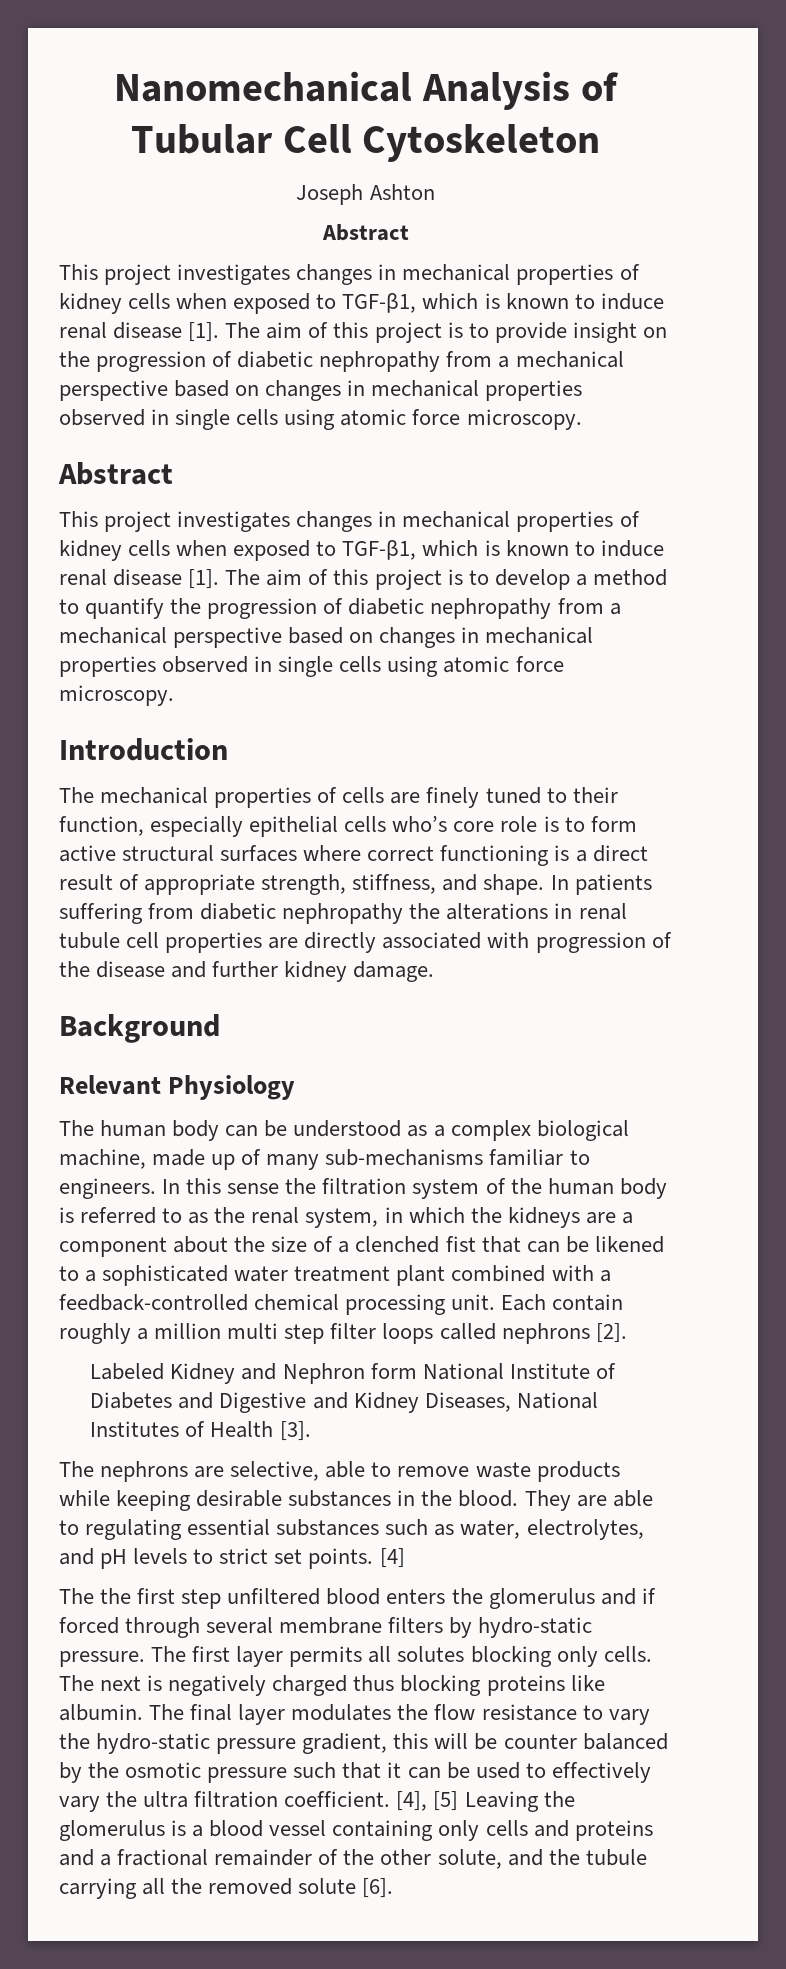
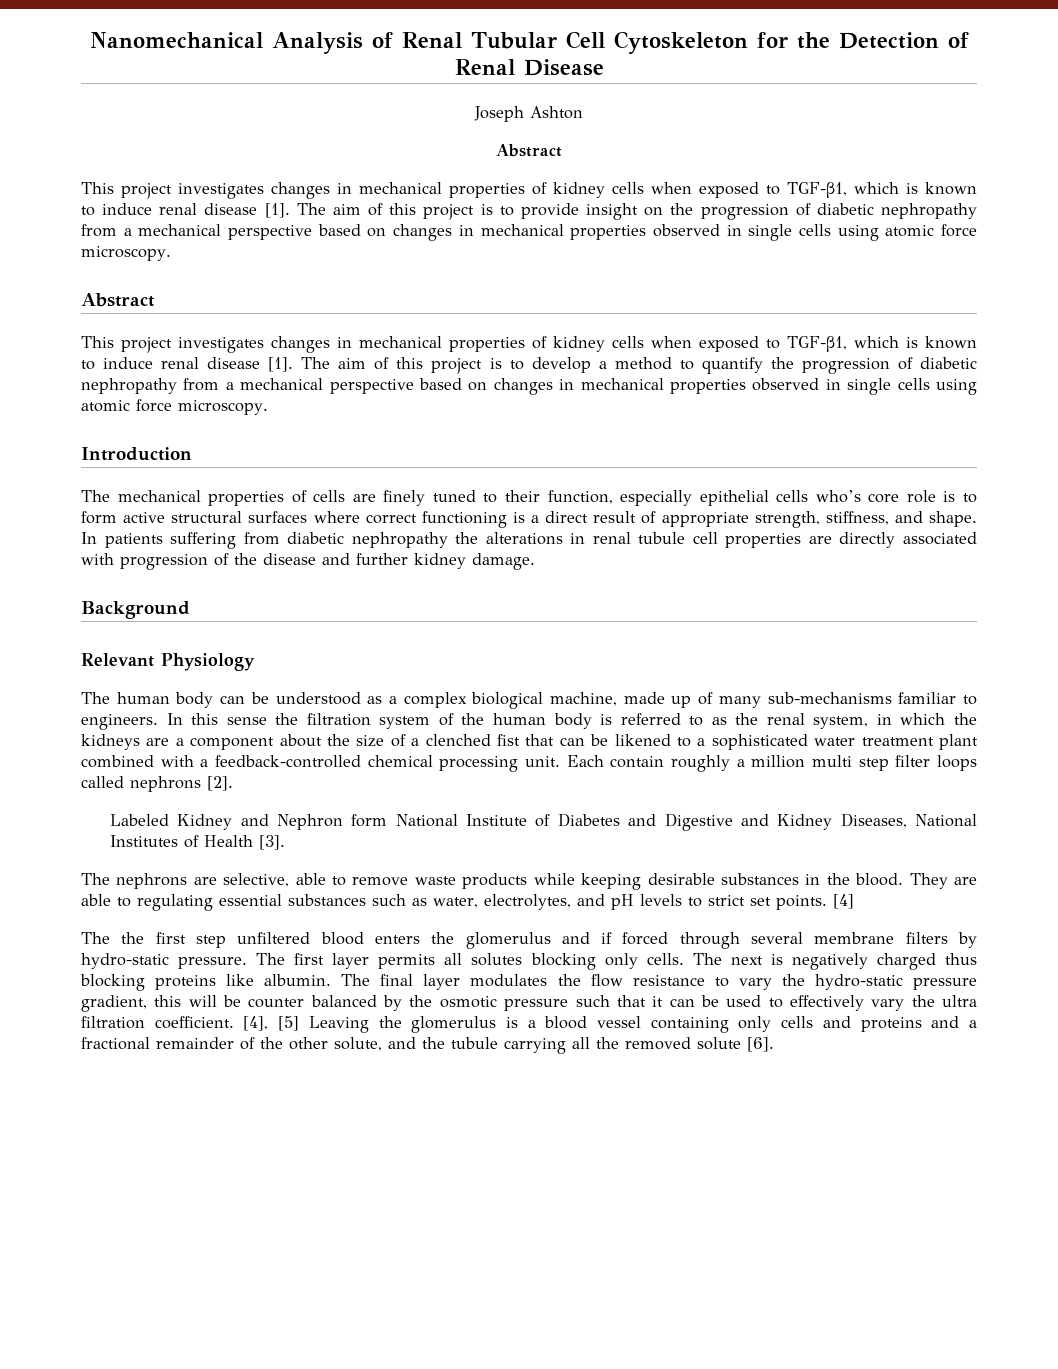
(619, 86) none -> [401,32,462,48] Renal
(601, 143) none -> [756,32,969,49] [454,59,604,76] for the Detection of Renal Disease

